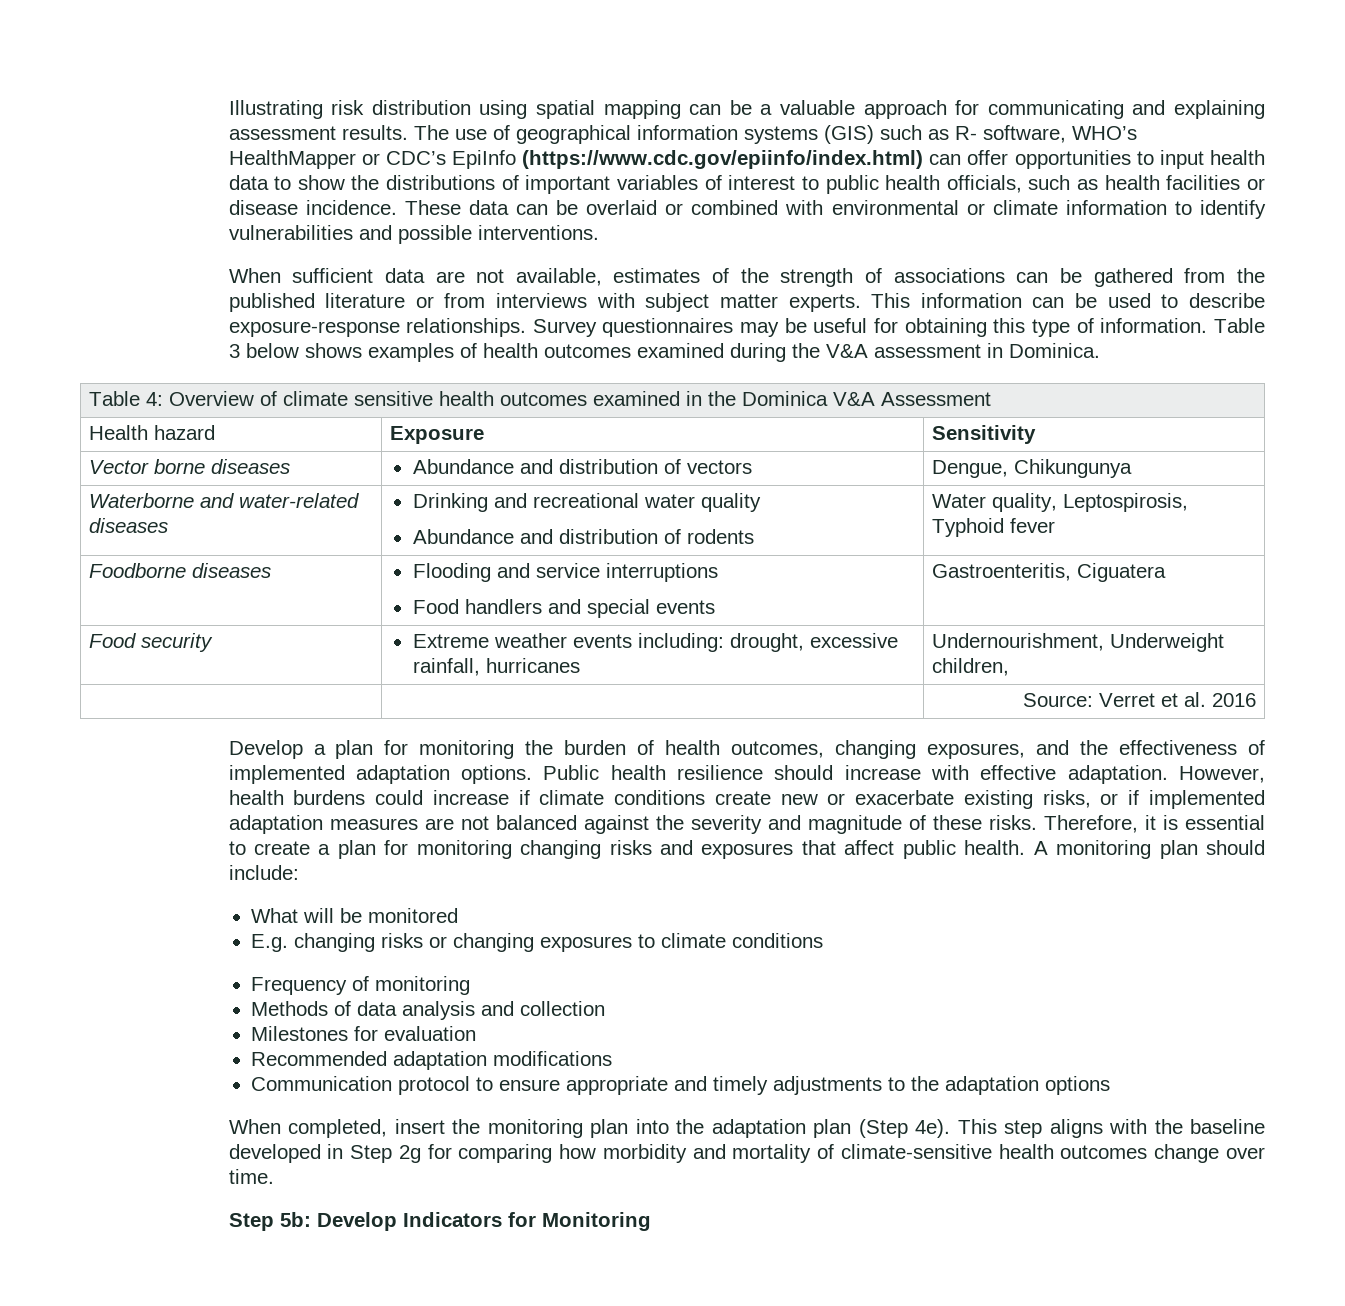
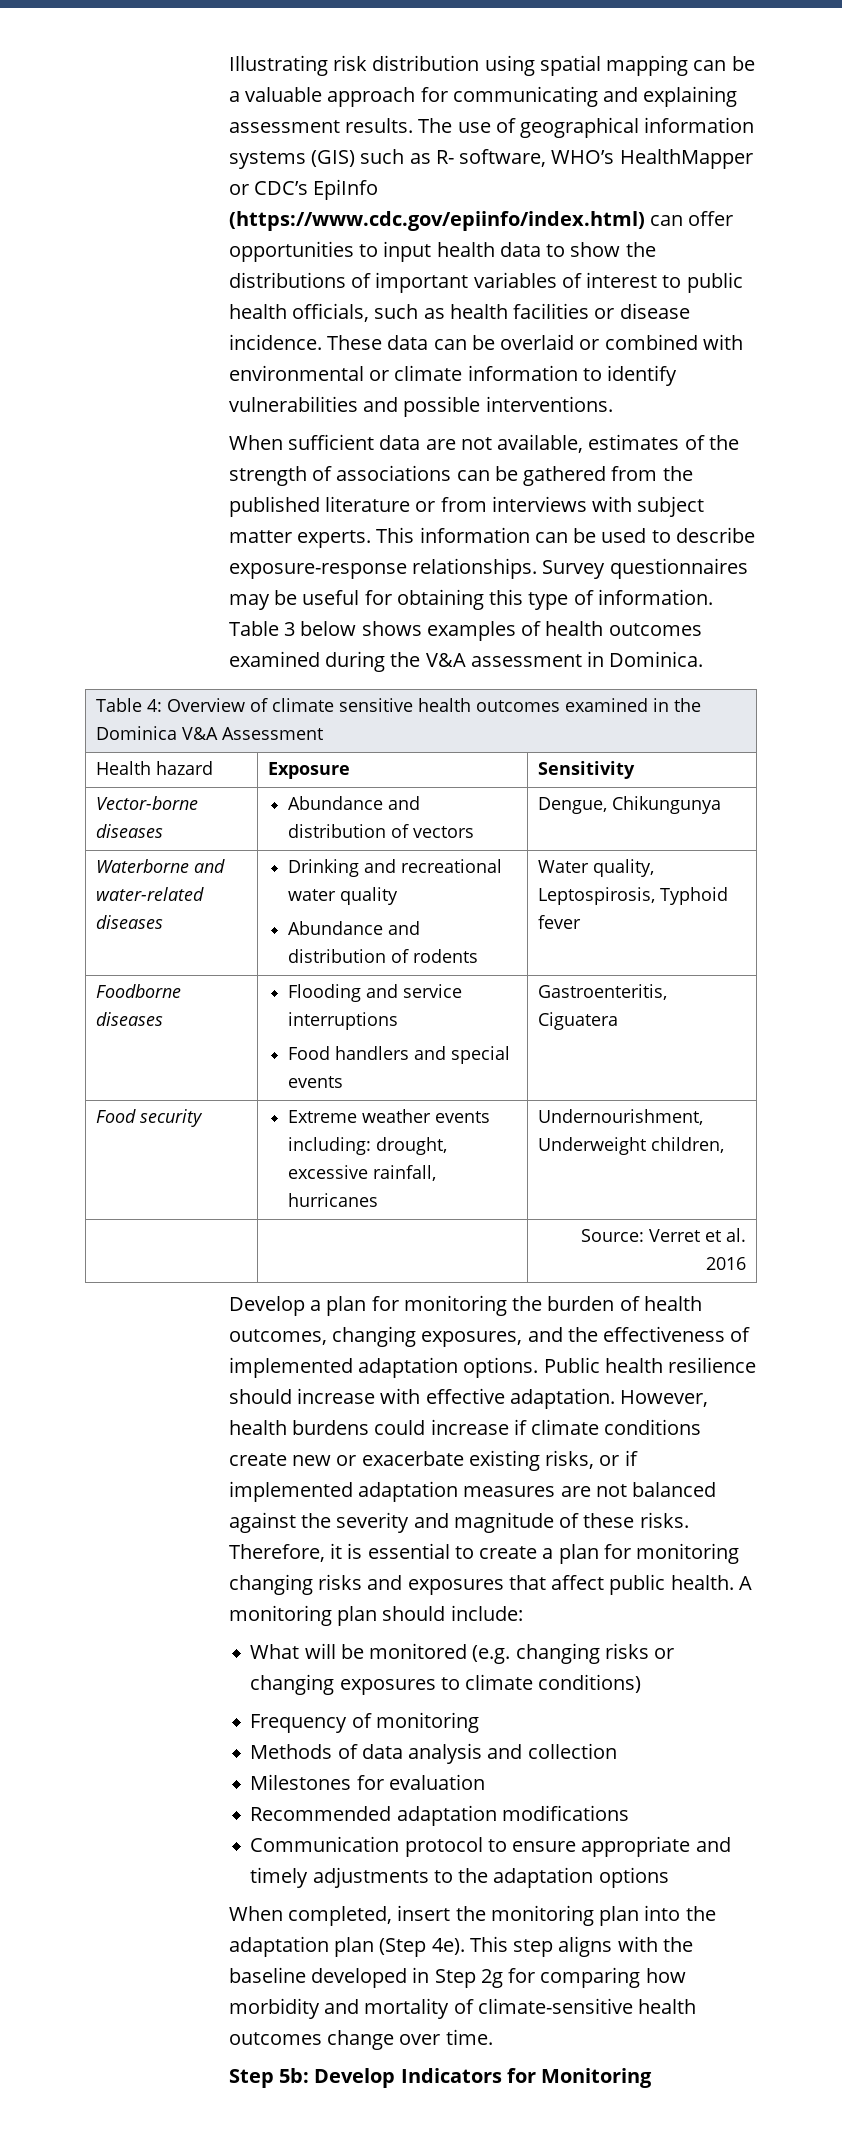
[89,459,206,474] Vector borne -> [96,796,199,810] Vector-borne
[251,934,289,952] // E.g. -> [472,1645,511,1664] (e.g.
[732,933,824,948] conditions -> [538,1674,642,1693] conditions)

